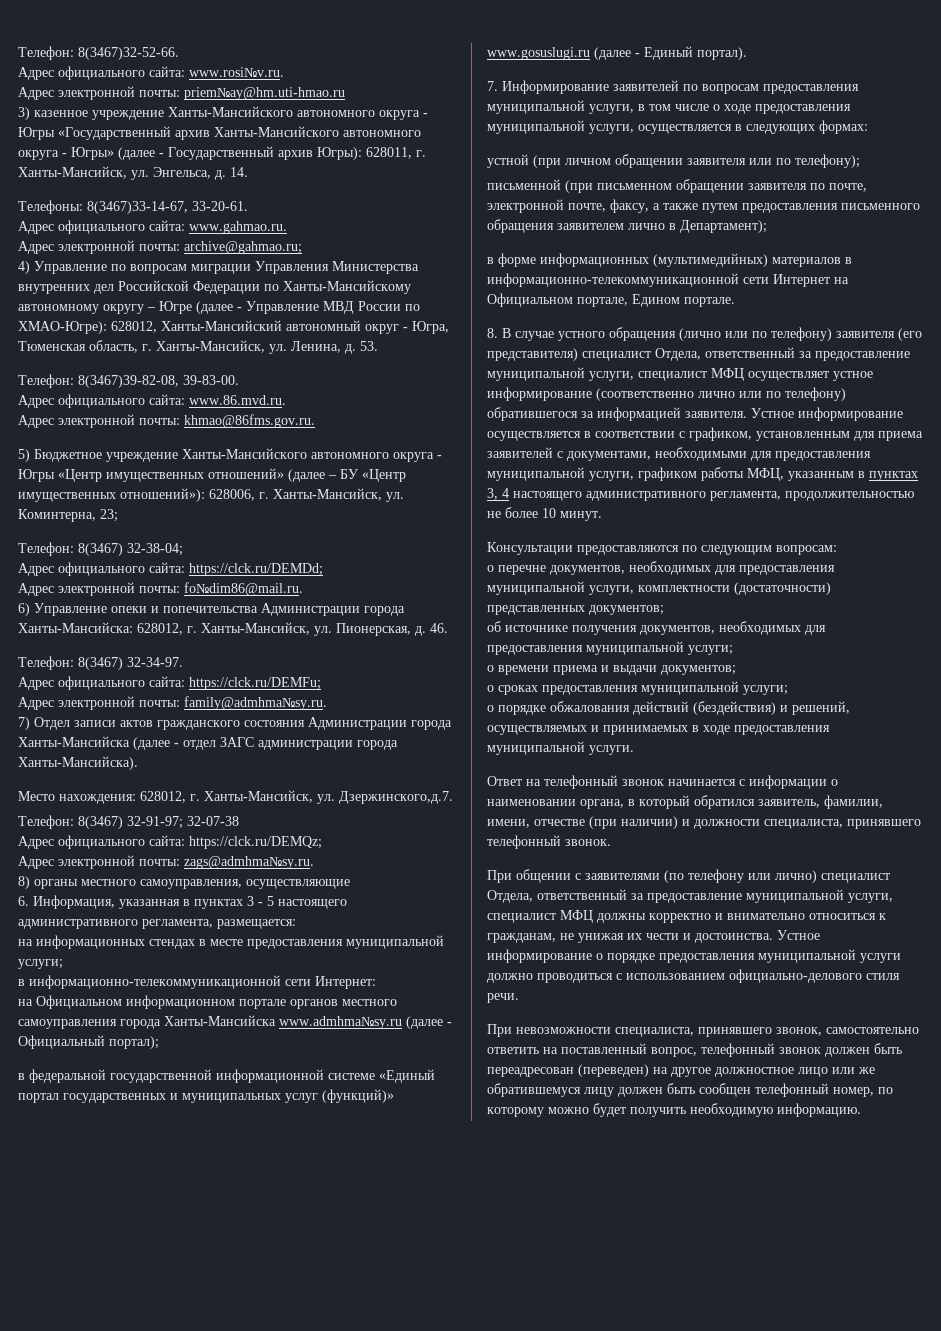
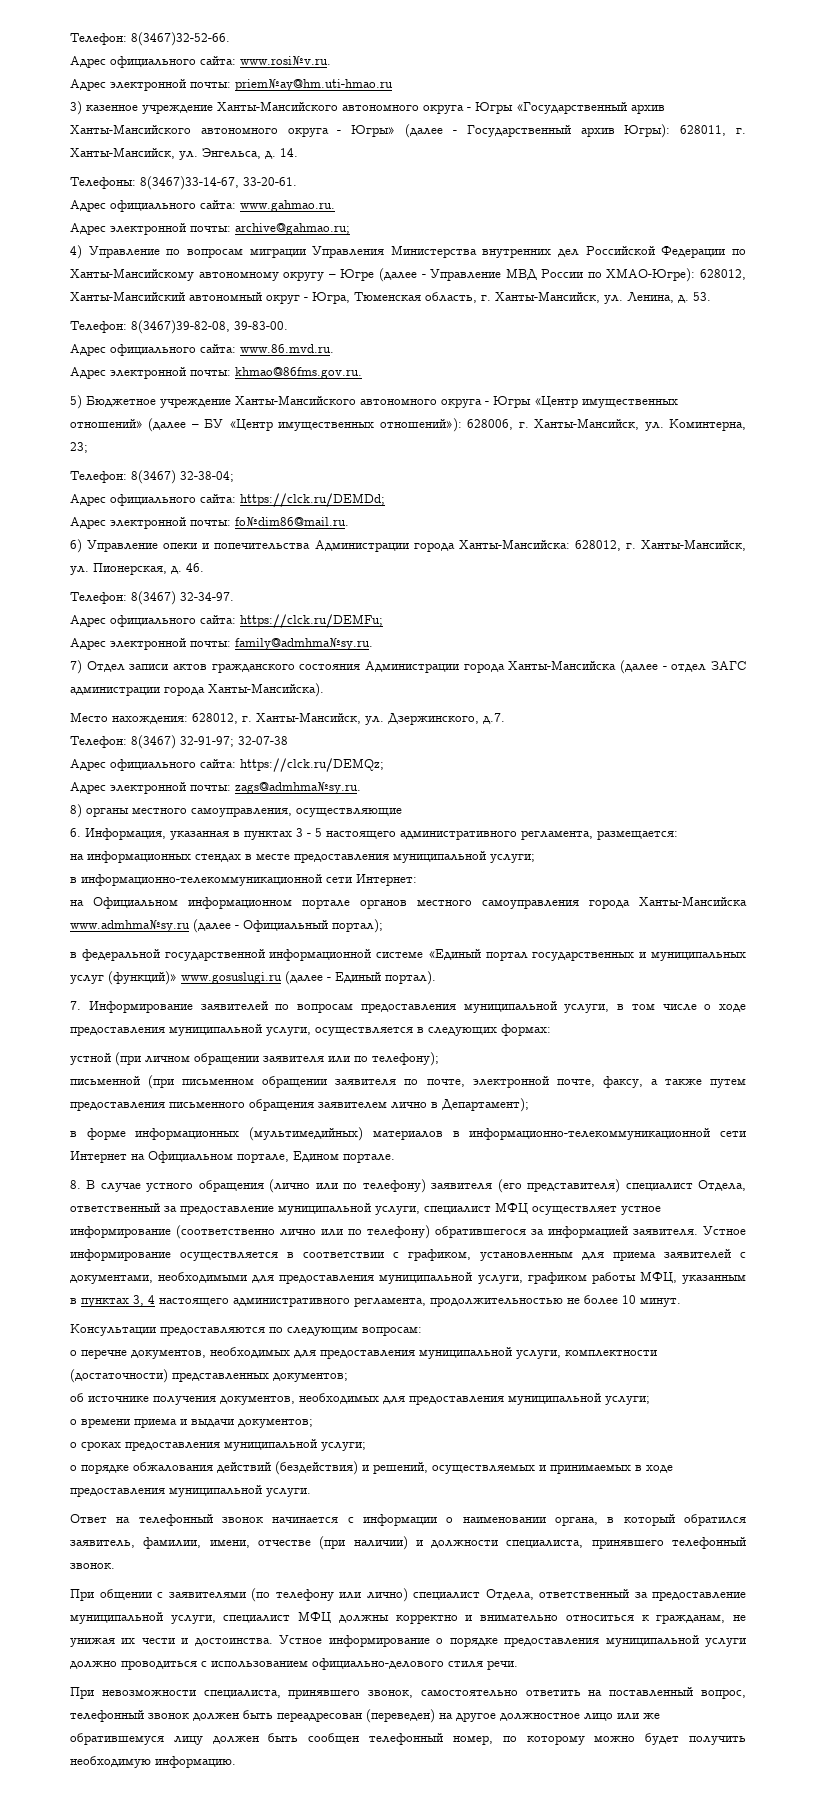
[339,791,453,804] Дзержинского,д.7. -> [388,713,505,725] Дзержинского, д.7.

